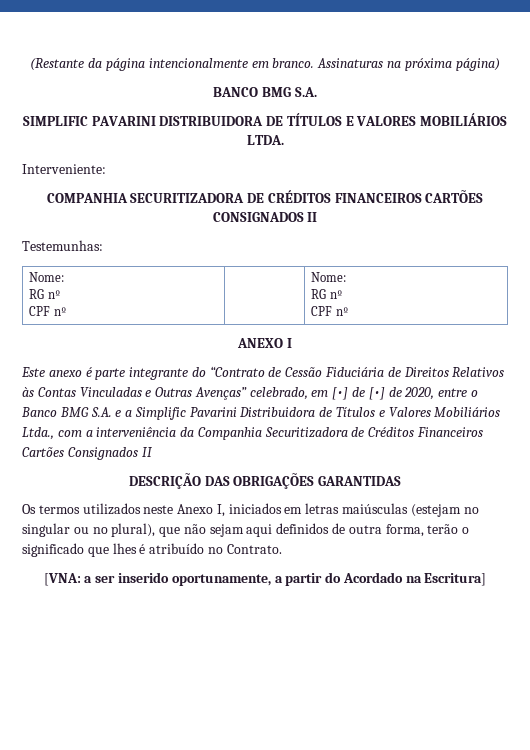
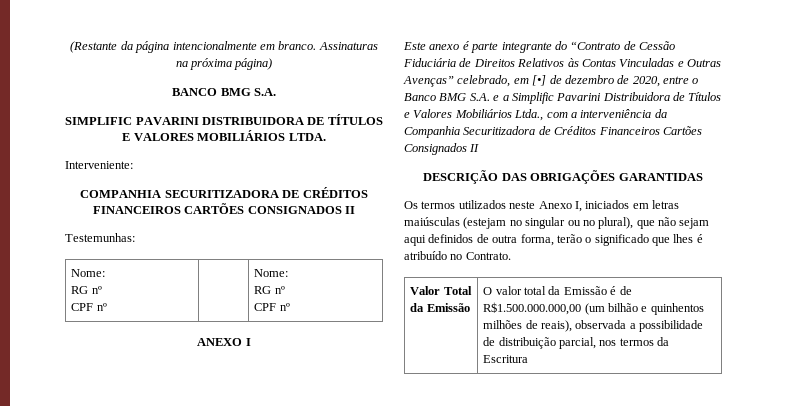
[368,387,385,400] [•] -> [564,75,614,84] dezembro
[43,572,487,586] // [VNA: a ser inserido oportunamente, a partir do Acordado na Escritura] -> [410,286,472,295] [410,303,470,312] [483,286,632,295] [483,302,704,315] [483,320,704,332] [483,337,670,349] [483,355,529,363] // Valor Total da Emissão | O valor total da Emissão é de R$1.500.000.000,00 (um bilhão e quinhentos milhões de reais), observada a possibilidade de distribuição parcial, nos termos da Escritura

